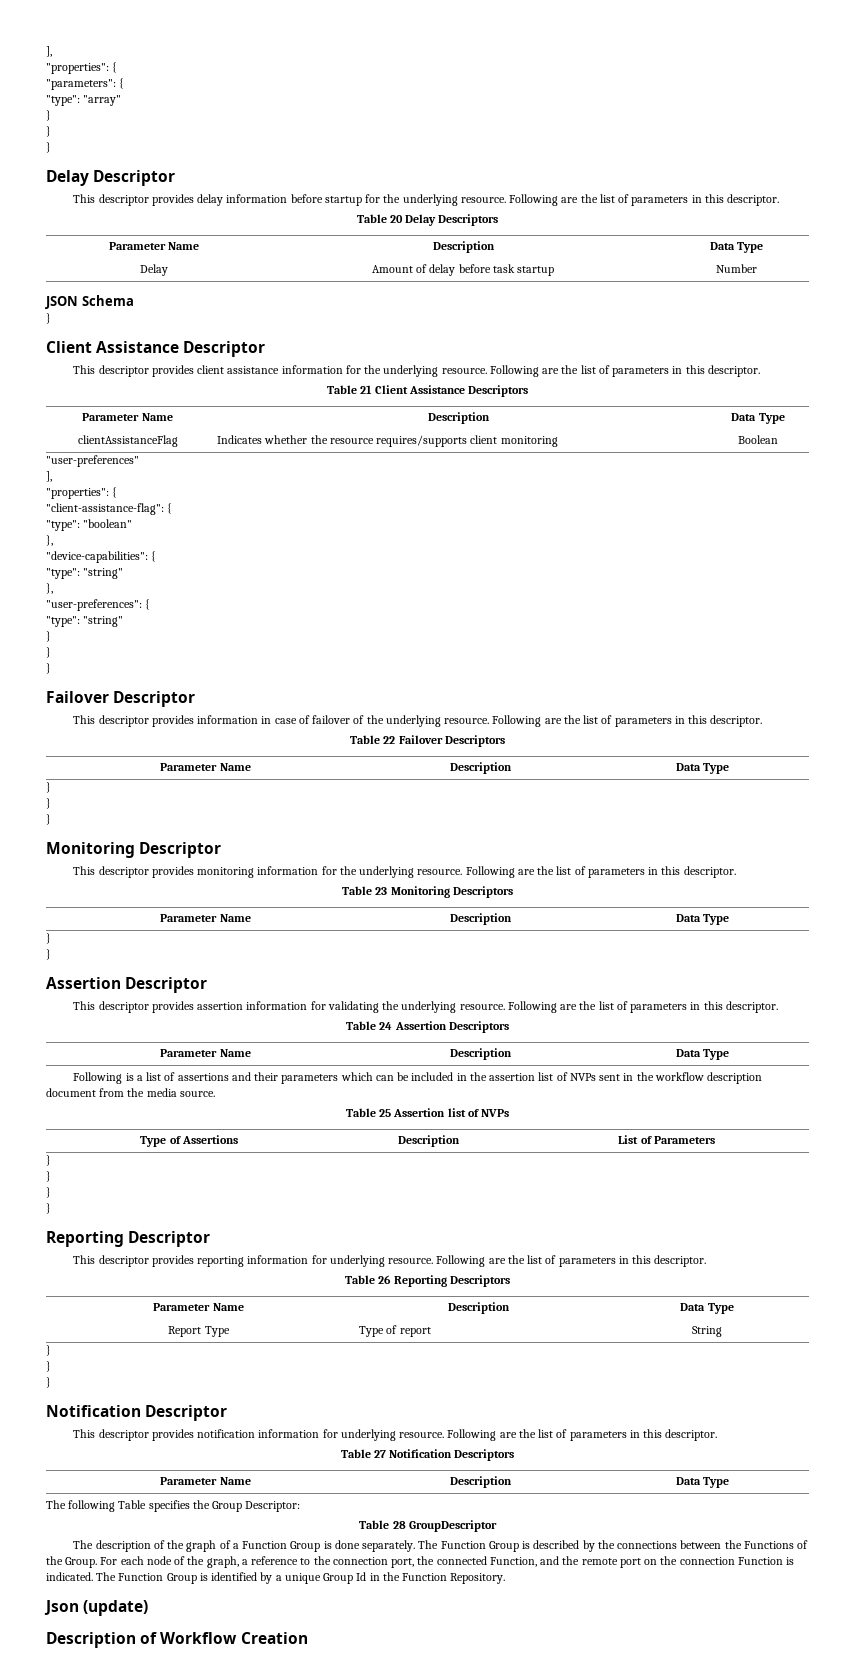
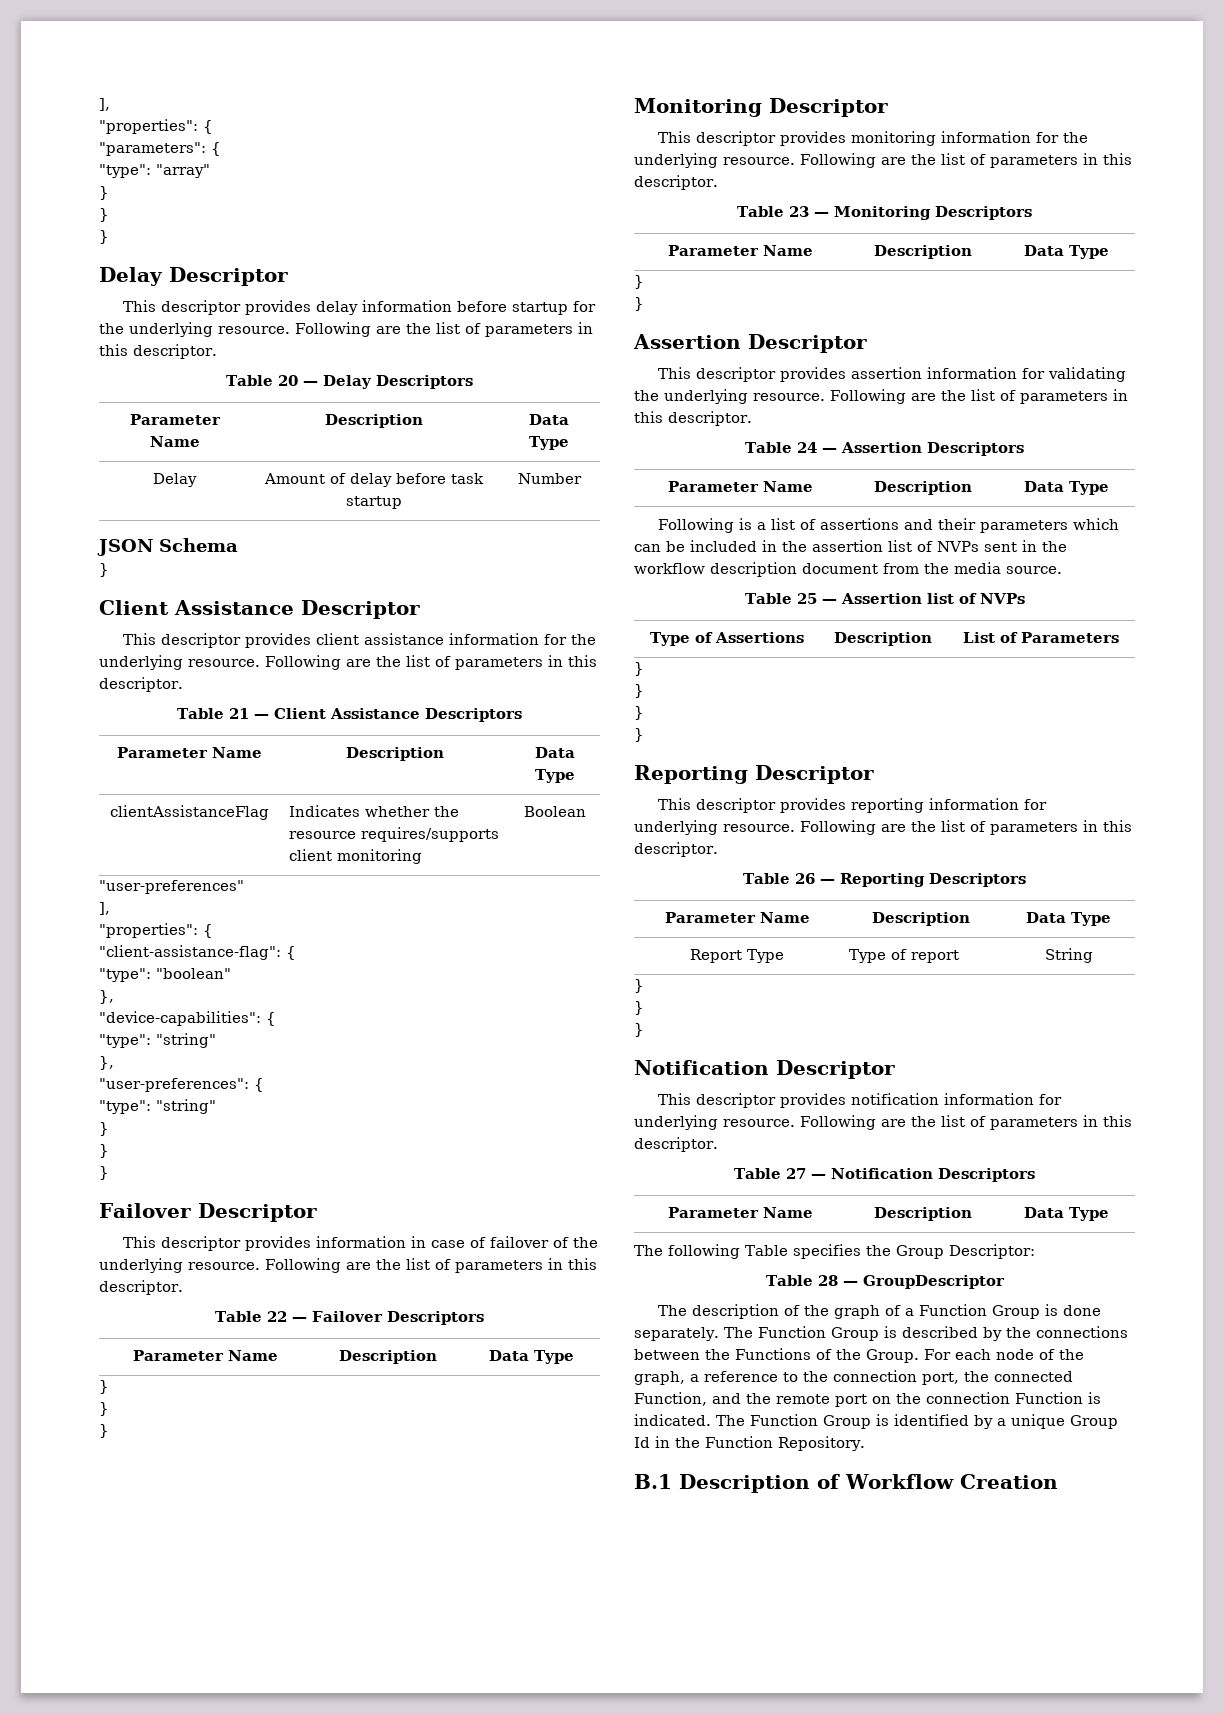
(403, 219) none -> [302,381,318,386] —
(372, 389) none -> [253,714,269,719] —
(396, 740) none -> [291,1317,307,1322] —
(388, 891) none -> [813,212,829,217] —
(393, 1026) none -> [821,448,837,453] —
(392, 1113) none -> [821,599,837,604] —
(392, 1279) none -> [819,879,835,884] —
(386, 1454) none -> [810,1174,826,1179] —
(406, 1525) none -> [842,1281,858,1286] —
[44,1600,149,1616] Json (update) // -> [634,1474,672,1489] B.1

